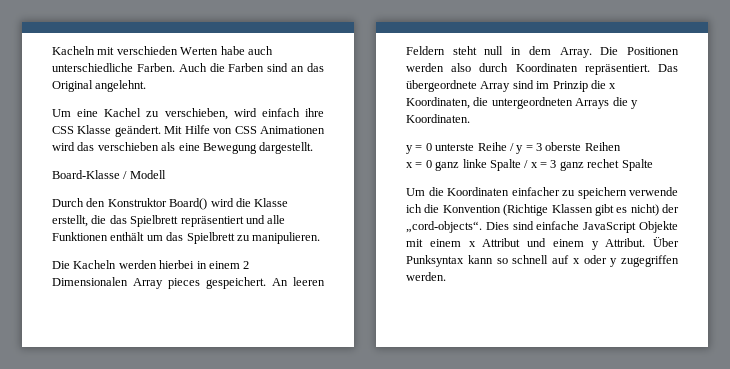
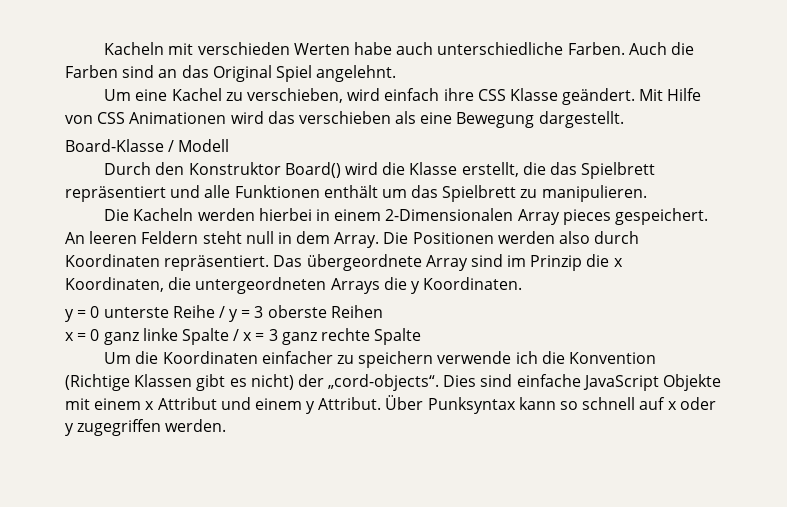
(93, 86) none -> [275,65,312,82] Spiel
[243,261,250,269] [52,277,128,286] 2 Dimensionalen -> [385,208,514,221] 2-Dimensionalen
[587,159,620,168] rechet -> [321,328,371,341] rechte

